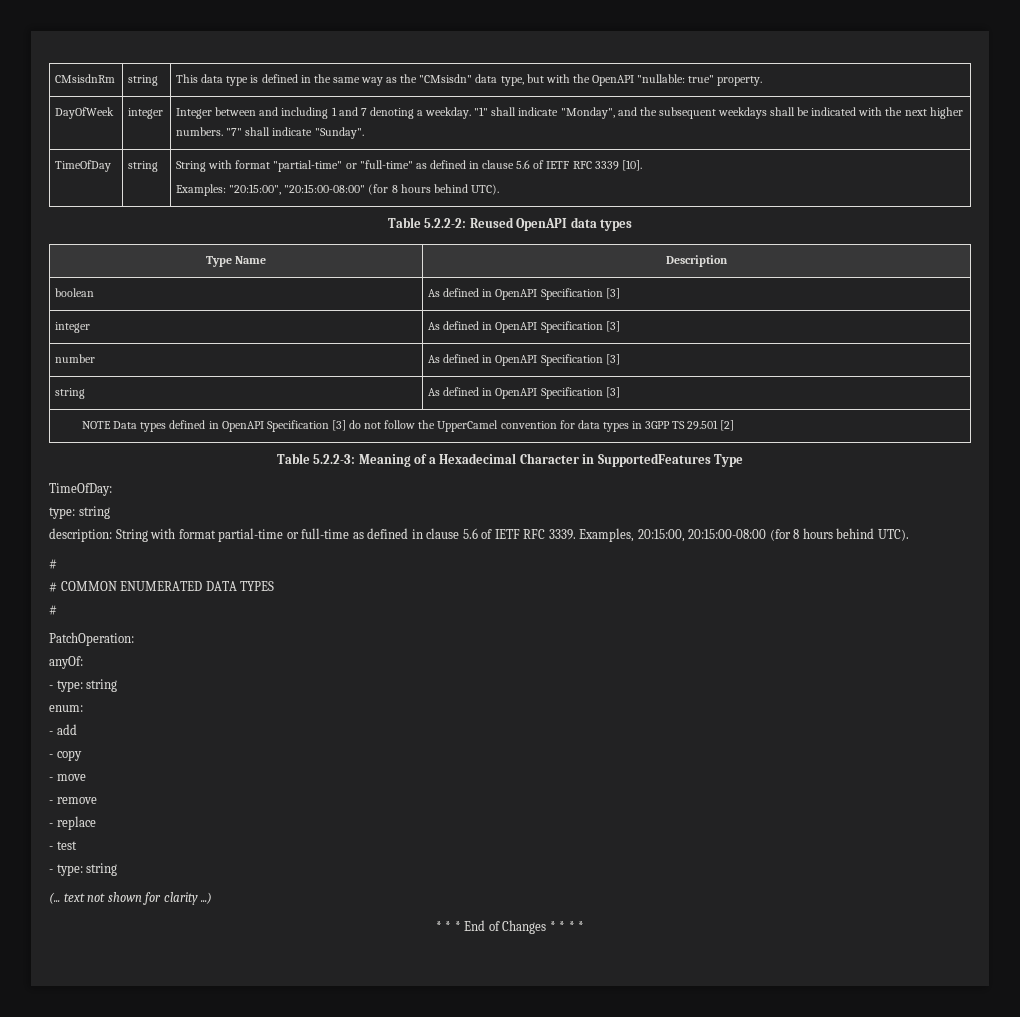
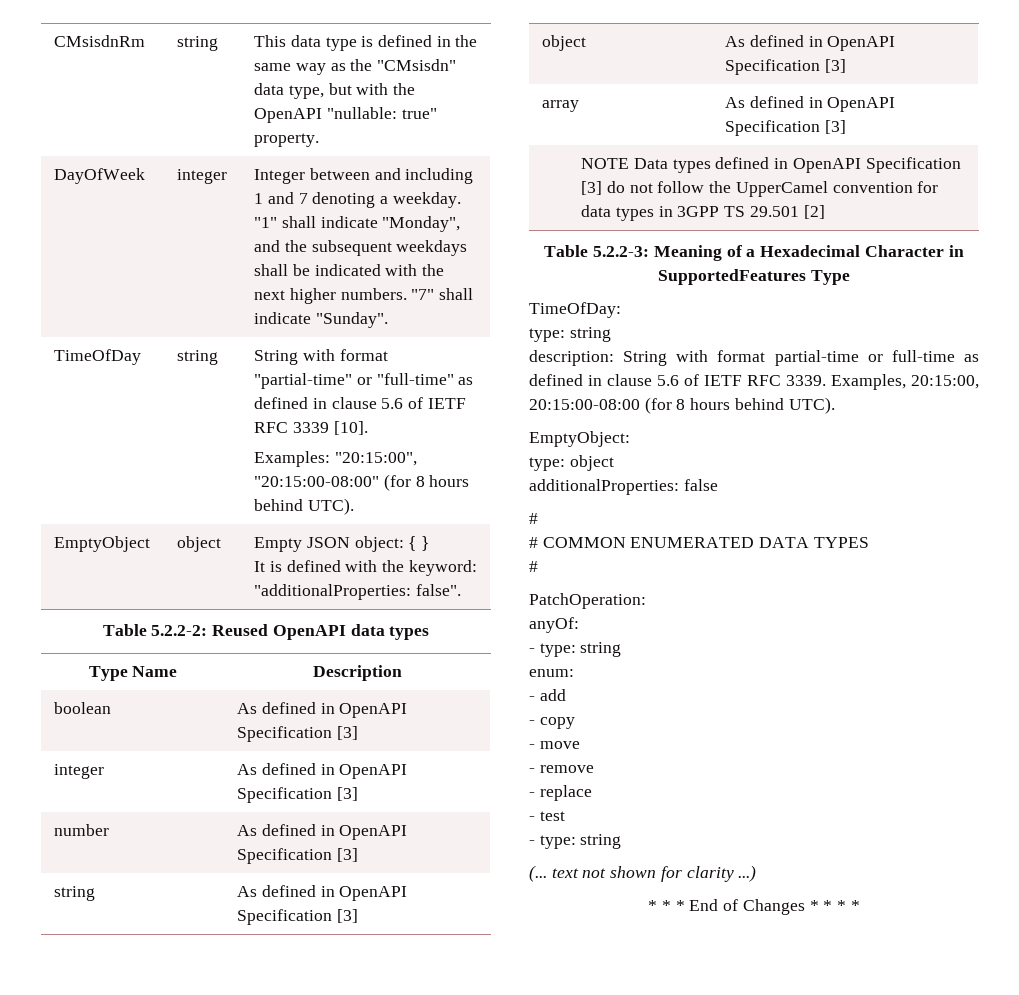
(499, 189) none -> [54,536,151,552] [177,536,222,552] [254,536,430,552] [254,560,477,576] [254,584,461,600] // EmptyObject | object | Empty JSON object: { } // It is defined with the keyword: "additionalProperties: false".
(620, 392) none -> [542,35,587,51] [725,35,896,51] [725,59,846,75] [542,100,580,112] [725,96,896,112] [725,120,846,136] // object | As defined in OpenAPI Specification [3] // array | As defined in OpenAPI Specification [3]
(909, 535) none -> [529,431,630,447] [529,455,614,471] [529,479,718,495] // EmptyObject: // type: object // additionalProperties: false

